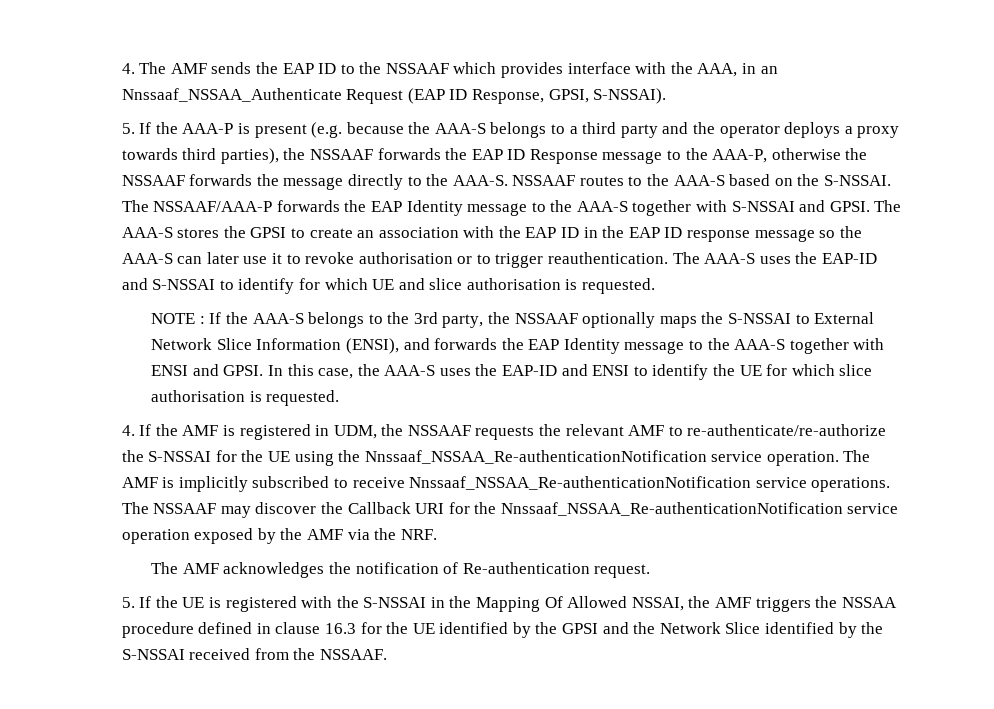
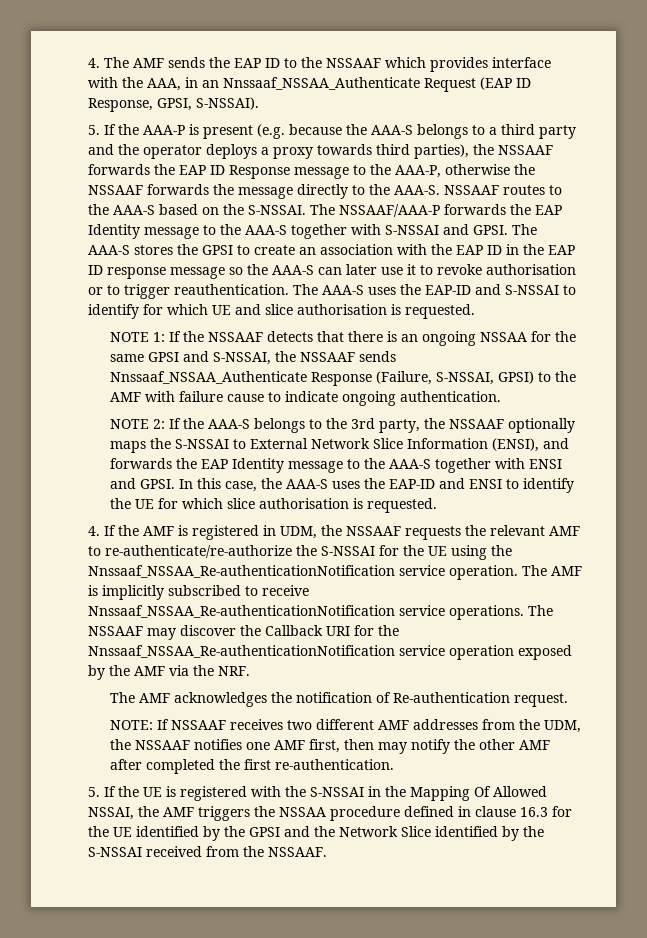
[199,316,205,324] : -> [153,331,577,346] [110,351,397,365] [110,371,577,386] [110,391,502,406] [110,419,166,429] 1: If the NSSAAF detects that there is an ongoing NSSAA for the same GPSI and S-NSSAI, the NSSAAF sends Nnssaaf_NSSAA_Authenticate Response (Failure, S-NSSAI, GPSI) to the AMF with failure cause to indicate ongoing authentication. // NOTE 2:
(651, 571) none -> [110,719,582,733] [110,739,551,754] [110,759,395,774] // NOTE: If NSSAAF receives two different AMF addresses from the UDM, the NSSAAF notifies one AMF first, then may notify the other AMF after completed the first re-authentication.

